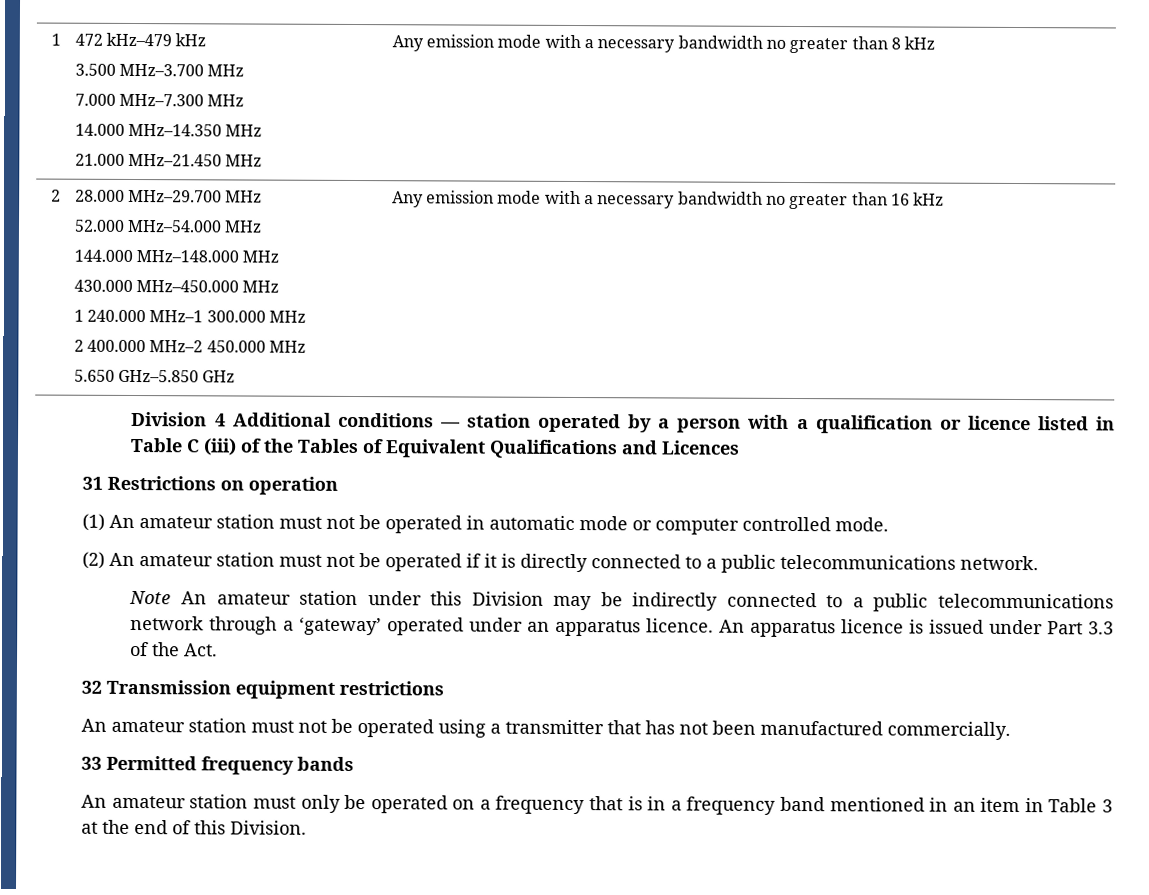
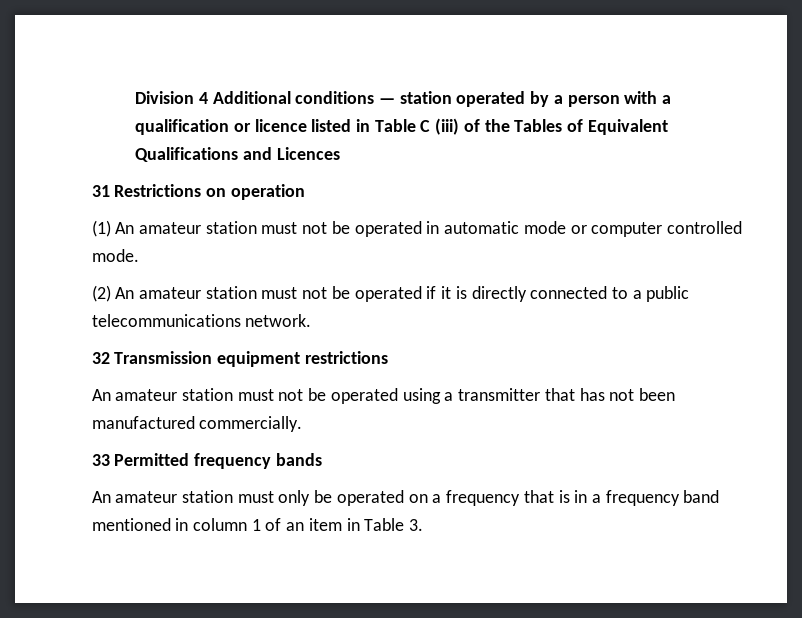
[51,33,62,46] [74,32,207,47] [74,63,245,77] [74,93,245,107] [74,123,263,137] [74,153,263,167] [391,34,936,54] [51,189,62,202] [74,189,263,203] [73,219,263,233] [73,249,280,263] [73,279,280,293] [73,309,306,323] [73,339,306,353] [73,369,236,383] [391,190,945,210] 1 | 472 kHz–479 kHz // 3.500 MHz–3.700 MHz // 7.000 MHz–7.300 MHz // 14.000 MHz–14.350 MHz // 21.000 MHz–21.450 MHz | Any emission mode with a necessary bandwidth no greater than 8 kHz // 2 | 28.000 MHz–29.700 MHz // 52.000 MHz–54.000 MHz // 144.000 MHz–148.000 MHz // 430.000 MHz–450.000 MHz // 1 240.000 MHz–1 300.000 MHz // 2 400.000 MHz–2 450.000 MHz // 5.650 GHz–5.850 GHz | Any emission mode with a necessary bandwidth no greater than 16 kHz // -> (135, 97) none
[129,590,1114,612] [130,615,1115,638] [130,641,219,657] // Note An amateur station under this Division may be indirectly connected to a public telecommunications network through a ‘gateway’ operated under an apparatus licence. An apparatus licence is issued under Part 3.3 of the Act. -> (312, 320) none
(949, 804) none -> [193,518,282,531] column 1 of
[1102,799,1114,813] [81,819,308,835] 3 at the end of this Division. -> [409,519,424,531] 3.

